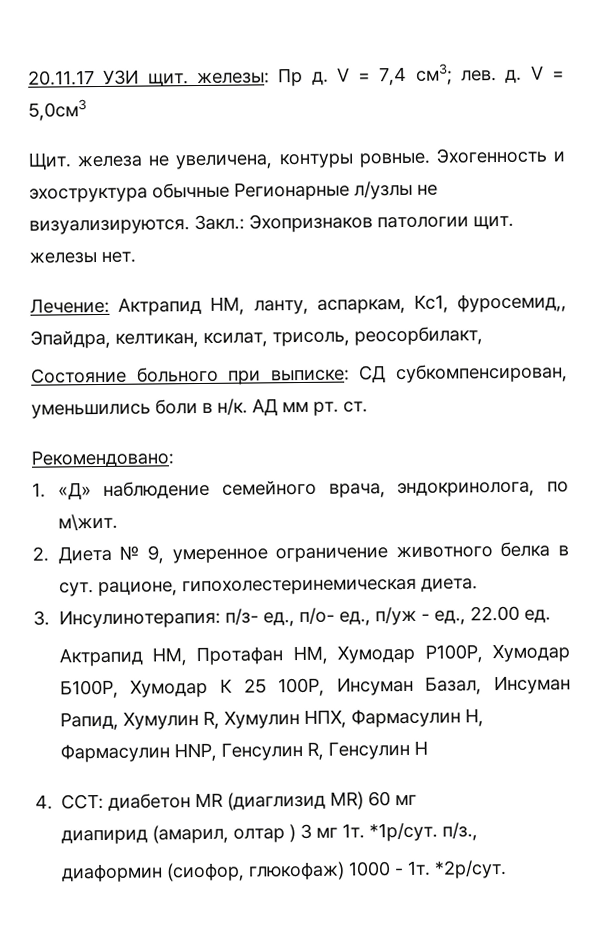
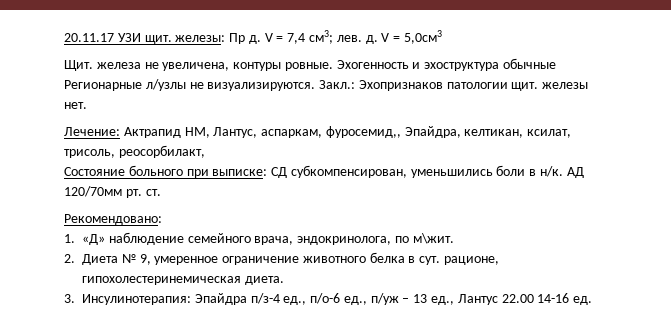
[253,294,449,315] ланту, аспаркам, Кс1, -> [213,127,323,138] Лантус, аспаркам,
[282,401,309,413] мм -> [64,186,122,197] 120/70мм
[224,605,551,627] [58,643,570,667] [59,675,571,699] [59,708,484,731] [59,740,428,763] [35,791,418,811] [60,822,478,845] [60,859,507,883] п/з- ед., п/о- ед., п/уж - ед., 22.00 ед. // Актрапид НМ, Протафан НМ, Хумодар Р100Р, Хумодар Б100Р, Хумодар К 25 100Р, Инсуман Базал, Инсуман Рапид, Хумулин R, Хумулин НПХ, Фармасулин Н, Фармасулин НNР, Генсулин R, Генсулин Н // 4. ССТ: диабетон МR (диаглизид МR) 60 мг // диапирид (амарил, олтар ) 3 мг 1т. *1р/сут. п/з., // диаформин (сиофор, глюкофаж) 1000 - 1т. *2р/сут. -> [194,293,593,305] Эпайдра п/з-4 ед., п/о-6 ед., п/уж – 13 ед., Лантус 22.00 14-16 ед.

